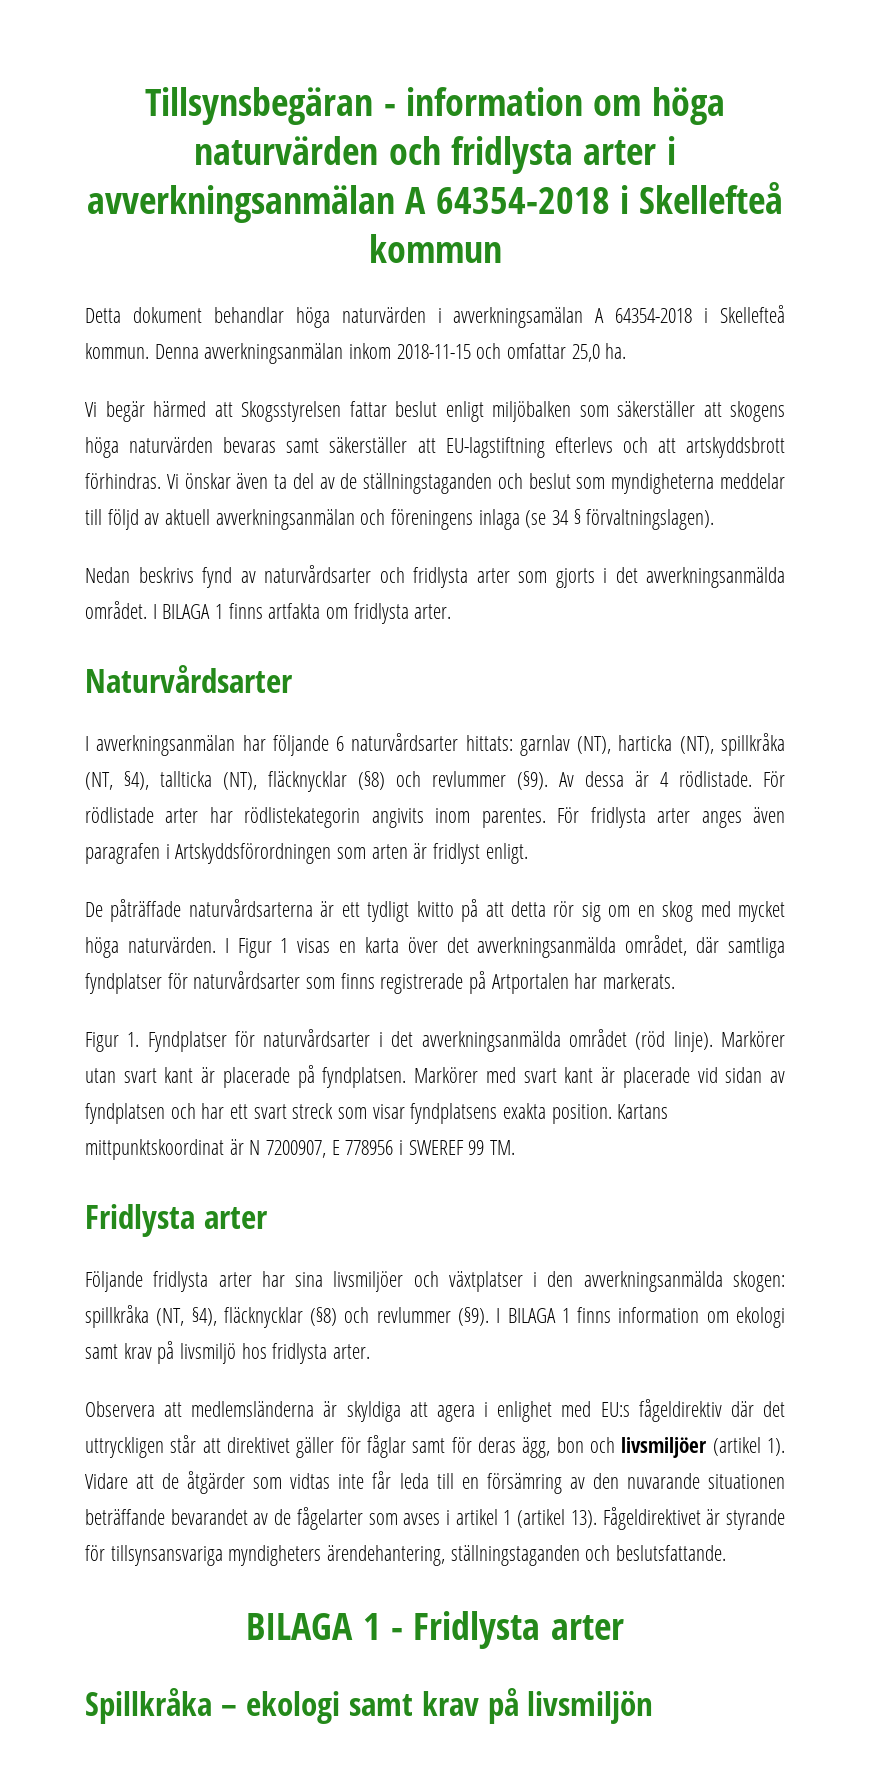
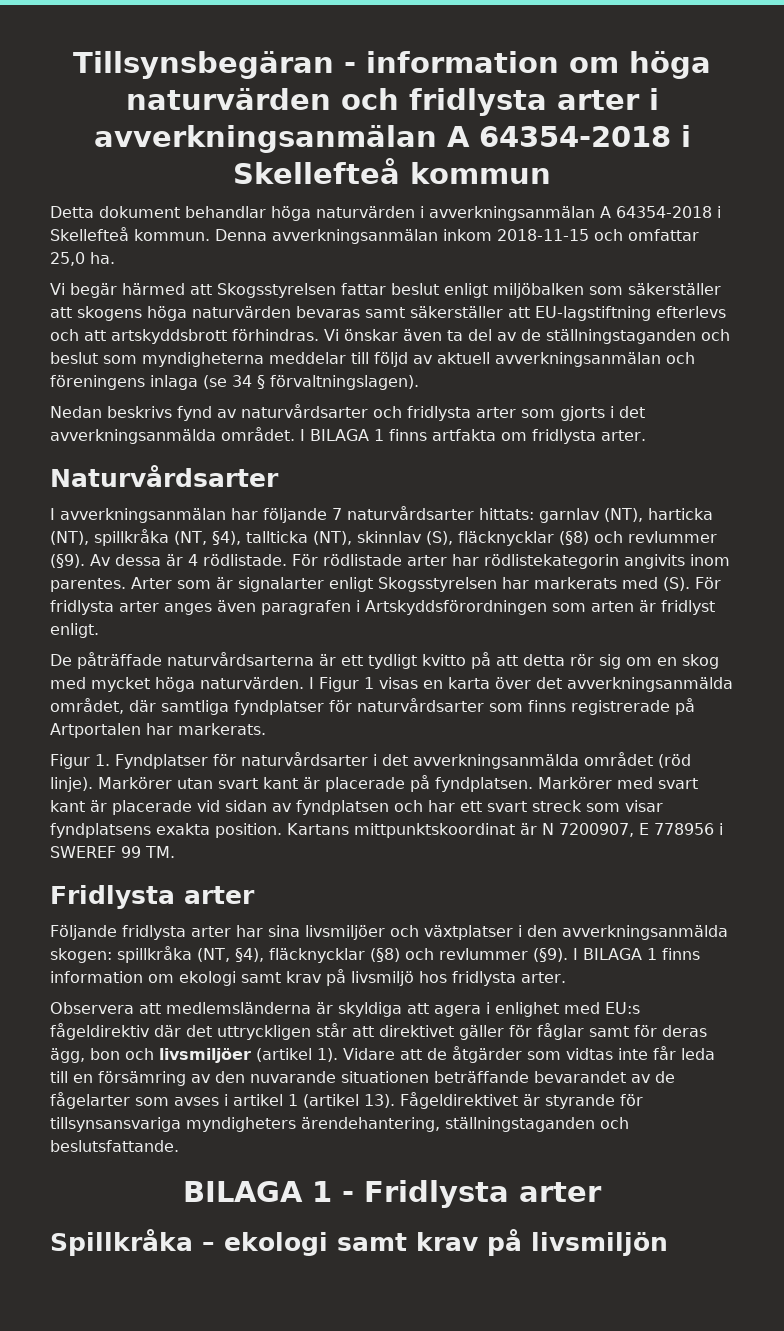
[453,307,584,328] avverkningsamälan -> [429,206,595,221] avverkningsanmälan
[336,736,345,751] 6 -> [332,508,342,520] 7
(257, 781) none -> [357,531,453,545] skinnlav (S),
(546, 818) none -> [131,577,690,592] Arter som är signalarter enligt Skogsstyrelsen har markerats med (S).

